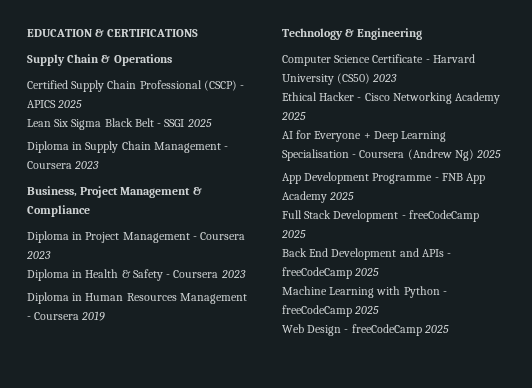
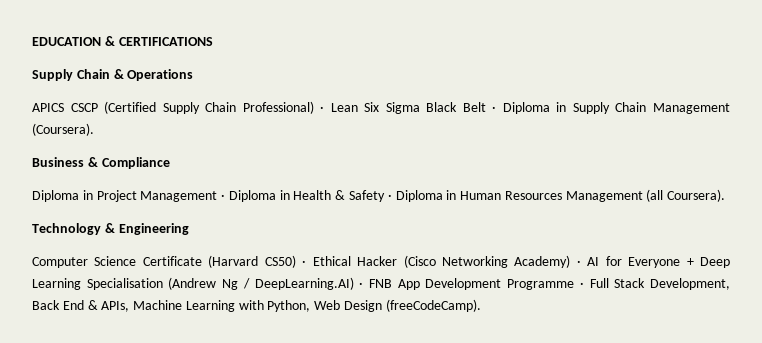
[27,80,245,92] [27,100,83,108] Certified Supply Chain Professional (CSCP) - APICS 2025 // -> [32,101,325,114] APICS CSCP (Certified Supply Chain Professional) ·
[157,119,212,127] - SSGI 2025 // -> [492,106,497,112] ·
[224,146,229,150] [27,161,100,169] [27,186,191,198] - Coursera 2023 // Business, Project Management -> [32,123,94,136] [32,157,84,167] (Coursera). // Business
[192,232,246,240] [26,251,51,259] - Coursera 2023 // -> [221,194,226,200] ·
[166,270,246,278] - Coursera 2023 // -> [387,194,392,200] ·
[27,311,106,321] - Coursera 2019 -> [646,189,726,202] (all Coursera).
[425,54,475,63] [282,73,398,85] [282,92,501,104] [281,112,306,120] - Harvard University (CS50) 2023 // Ethical Hacker - Cisco Networking Academy 2025 // -> [208,255,581,268] (Harvard CS50) · Ethical Hacker (Cisco Networking Academy) ·
[352,149,502,161] [282,172,486,184] [282,191,355,203] [282,210,479,222] [281,230,306,238] [282,248,452,260] [282,267,380,279] [282,286,447,298] [282,305,380,317] [282,324,449,336] - Coursera (Andrew Ng) 2025 // App Development Programme - FNB App Academy 2025 // Full Stack Development - freeCodeCamp 2025 // Back End Development and APIs - freeCodeCamp 2025 // Machine Learning with Python - freeCodeCamp 2025 // Web Design - freeCodeCamp 2025 -> [168,277,730,290] [32,299,481,312] (Andrew Ng / DeepLearning.AI) · FNB App Development Programme · Full Stack Development, Back End & APIs, Machine Learning with Python, Web Design (freeCodeCamp).

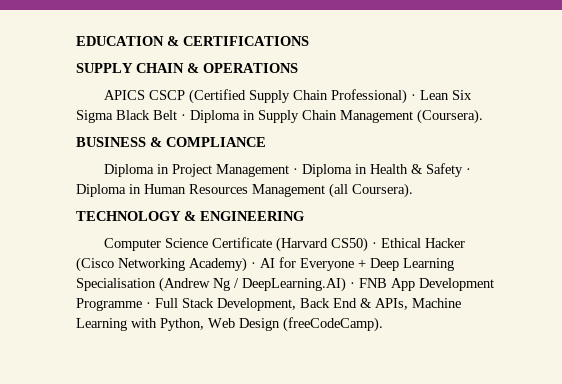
[32,69,194,81] Supply Chain & Operations -> [76,63,298,73] SUPPLY CHAIN & OPERATIONS
[32,157,170,169] Business & Compliance -> [76,137,266,147] BUSINESS & COMPLIANCE
[32,223,189,235] Technology & Engineering -> [76,211,304,221] TECHNOLOGY & ENGINEERING

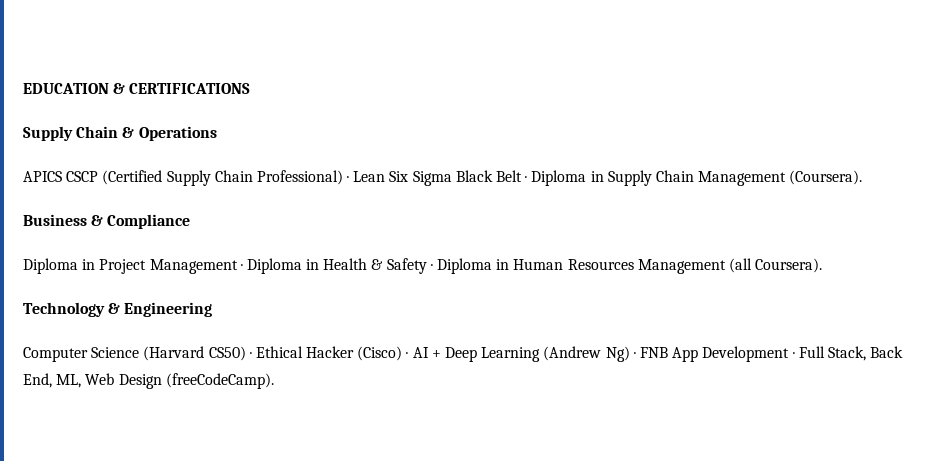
[76,63,298,73] SUPPLY CHAIN & OPERATIONS -> [23,126,217,141] Supply Chain & Operations
[76,137,266,147] BUSINESS & COMPLIANCE -> [23,214,191,229] Business & Compliance
[76,211,304,221] TECHNOLOGY & ENGINEERING -> [23,302,213,317] Technology & Engineering
[211,237,272,248] Certificate -> (140, 352) none
[76,257,454,272] [76,277,346,292] (Cisco Networking Academy) · AI for Everyone + Deep Learning Specialisation (Andrew Ng / DeepLearning.AI) -> [357,346,630,362] (Cisco) · AI + Deep Learning (Andrew Ng)
[76,298,142,311] Programme -> (790, 354) none
[182,298,461,311] [76,318,204,331] Stack Development, Back End & APIs, Machine Learning with Python, -> [827,346,904,361] [23,373,82,388] Stack, Back End, ML,

